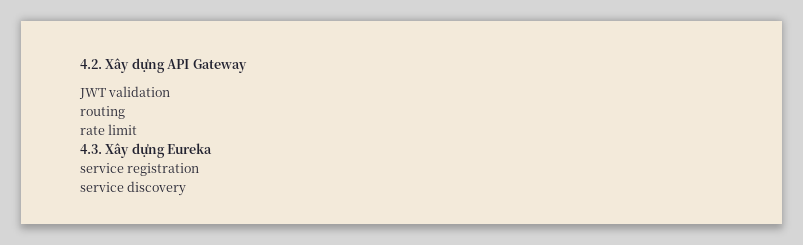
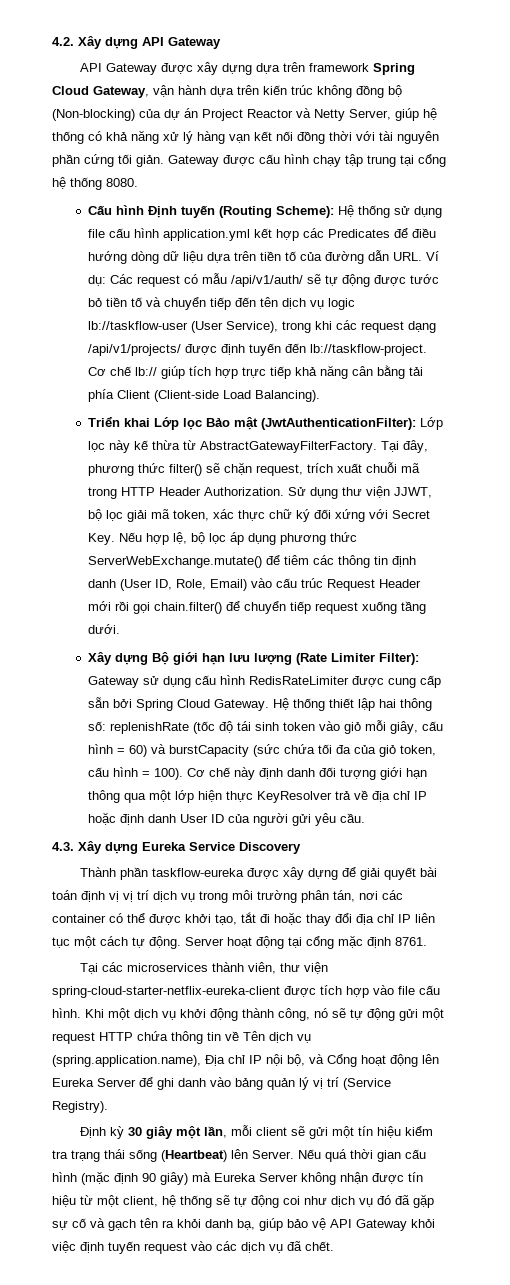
[79,86,171,99] [80,106,125,119] [80,124,138,135] [80,143,213,158] [80,163,200,176] [80,181,187,196] JWT validation // routing // rate limit // 4.3. Xây dựng Eureka // service registration // service discovery -> [80,62,416,75] [52,85,402,98] [52,108,437,121] [52,130,439,144] [52,154,446,167] [52,177,138,190] [87,205,442,218] [87,228,436,241] [87,250,439,264] [87,273,439,287] [87,297,355,310] [87,320,436,333] [87,343,427,356] [87,365,423,379] [87,389,320,402] [87,416,443,430] [87,440,428,453] [87,462,420,476] [87,486,432,499] [87,509,430,522] [87,532,357,545] [87,555,416,568] [87,578,421,591] [87,601,426,614] [87,624,120,634] [87,652,419,665] [87,675,441,688] [87,697,432,711] [87,720,443,734] [87,744,436,757] [87,767,427,780] [87,790,427,803] [87,812,365,826] [52,841,301,854] [80,867,438,880] [52,890,403,903] [52,912,435,926] [52,935,427,949] [80,962,329,974] [52,985,440,998] [52,1008,444,1021] [52,1031,311,1044] [52,1054,439,1067] [52,1077,391,1090] [52,1101,108,1113] [80,1125,434,1139] [52,1149,426,1162] [52,1171,423,1185] [52,1194,434,1208] [52,1218,435,1231] [52,1241,334,1254] API Gateway được xây dựng dựa trên framework Spring Cloud Gateway, vận hành dựa trên kiến trúc không đồng bộ (Non-blocking) của dự án Project Reactor và Netty Server, giúp hệ thống có khả năng xử lý hàng vạn kết nối đồng thời với tài nguyên phần cứng tối giản. Gateway được cấu hình chạy tập trung tại cổng hệ thống 8080. // Cấu hình Định tuyến (Routing Scheme): Hệ thống sử dụng file cấu hình application.yml kết hợp các Predicates để điều hướng dòng dữ liệu dựa trên tiền tố của đường dẫn URL. Ví dụ: Các request có mẫu /api/v1/auth/ sẽ tự động được tước bỏ tiền tố và chuyển tiếp đến tên dịch vụ logic lb://taskflow-user (User Service), trong khi các request dạng /api/v1/projects/ được định tuyến đến lb://taskflow-project. Cơ chế lb:// giúp tích hợp trực tiếp khả năng cân bằng tải phía Client (Client-side Load Balancing). // Triển khai Lớp lọc Bảo mật (JwtAuthenticationFilter): Lớp lọc này kế thừa từ AbstractGatewayFilterFactory. Tại đây, phương thức filter() sẽ chặn request, trích xuất chuỗi mã trong HTTP Header Authorization. Sử dụng thư viện JJWT, bộ lọc giải mã token, xác thực chữ ký đối xứng với Secret Key. Nếu hợp lệ, bộ lọc áp dụng phương thức ServerWebExchange.mutate() để tiêm các thông tin định danh (User ID, Role, Email) vào cấu trúc Request Header mới rồi gọi chain.filter() để chuyển tiếp request xuống tầng dưới. // Xây dựng Bộ giới hạn lưu lượng (Rate Limiter Filter): Gateway sử dụng cấu hình RedisRateLimiter được cung cấp sẵn bởi Spring Cloud Gateway. Hệ thống thiết lập hai thông số: replenishRate (tốc độ tái sinh token vào giỏ mỗi giây, cấu hình = 60) và burstCapacity (sức chứa tối đa của giỏ token, cấu hình = 100). Cơ chế này định danh đối tượng giới hạn thông qua một lớp hiện thực KeyResolver trả về địa chỉ IP hoặc định danh User ID của người gửi yêu cầu. // 4.3. Xây dựng Eureka Service Discovery // Thành phần taskflow-eureka được xây dựng để giải quyết bài toán định vị vị trí dịch vụ trong môi trường phân tán, nơi các container có thể được khởi tạo, tắt đi hoặc thay đổi địa chỉ IP liên tục một cách tự động. Server hoạt động tại cổng mặc định 8761. // Tại các microservices thành viên, thư viện spring-cloud-starter-netflix-eureka-client được tích hợp vào file cấu hình. Khi một dịch vụ khởi động thành công, nó sẽ tự động gửi một request HTTP chứa thông tin về Tên dịch vụ (spring.application.name), Địa chỉ IP nội bộ, và Cổng hoạt động lên Eureka Server để ghi danh vào bảng quản lý vị trí (Service Registry). // Định kỳ 30 giây một lần, mỗi client sẽ gửi một tín hiệu kiểm tra trạng thái sống (Heartbeat) lên Server. Nếu quá thời gian cấu hình (mặc định 90 giây) mà Eureka Server không nhận được tín hiệu từ một client, hệ thống sẽ tự động coi như dịch vụ đó đã gặp sự cố và gạch tên ra khỏi danh bạ, giúp bảo vệ API Gateway khỏi việc định tuyến request vào các dịch vụ đã chết.

